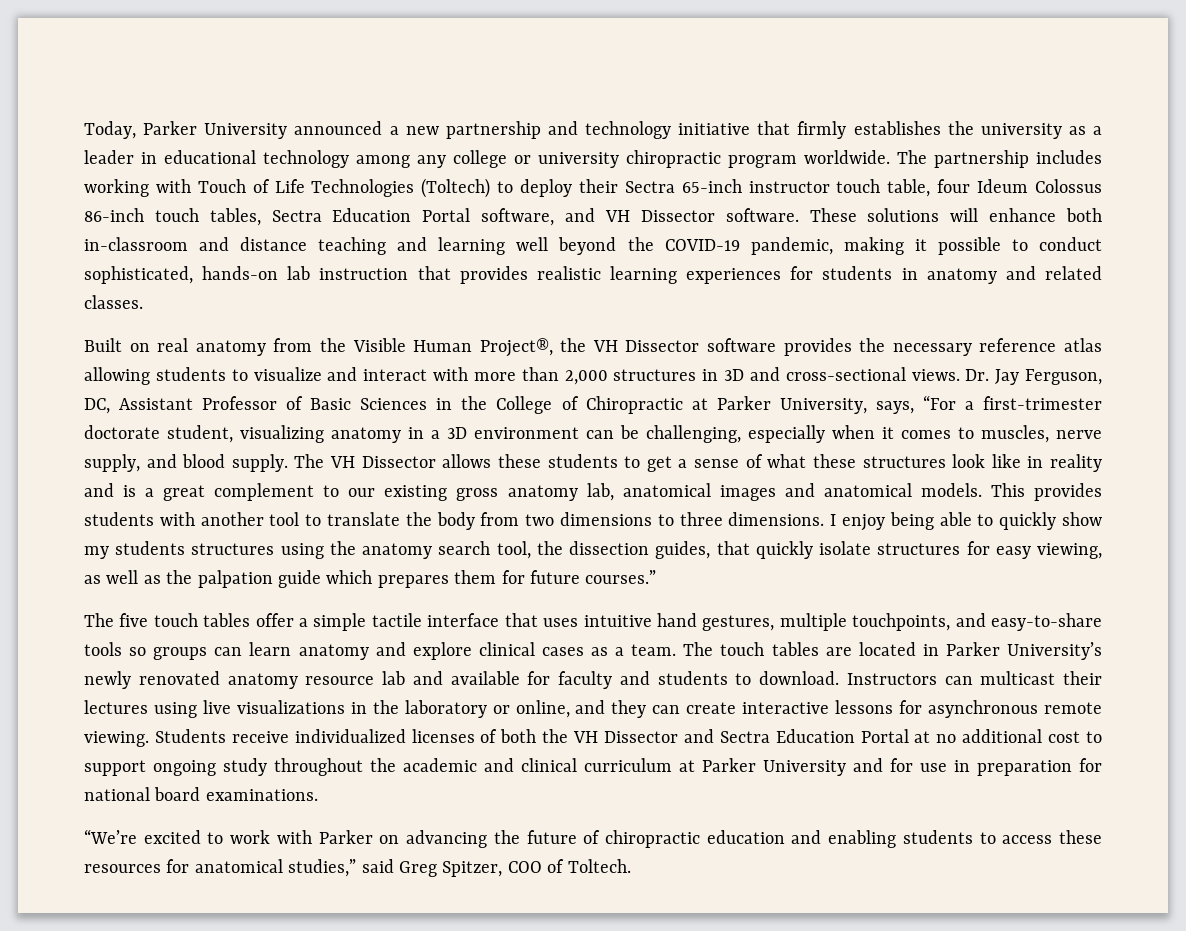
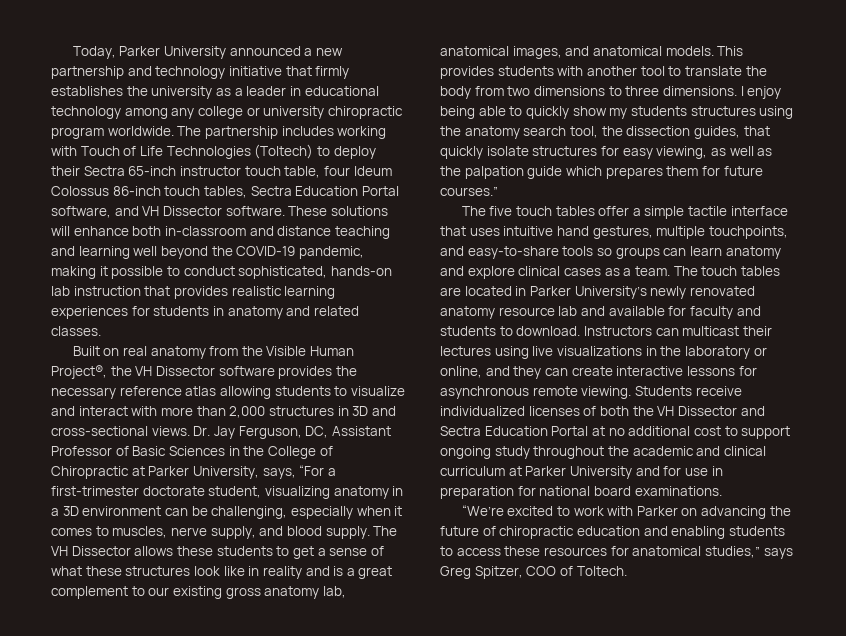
[719,485,776,501] images -> [512,46,562,59] images,
[361,859,394,873] said -> [763,548,793,559] says

